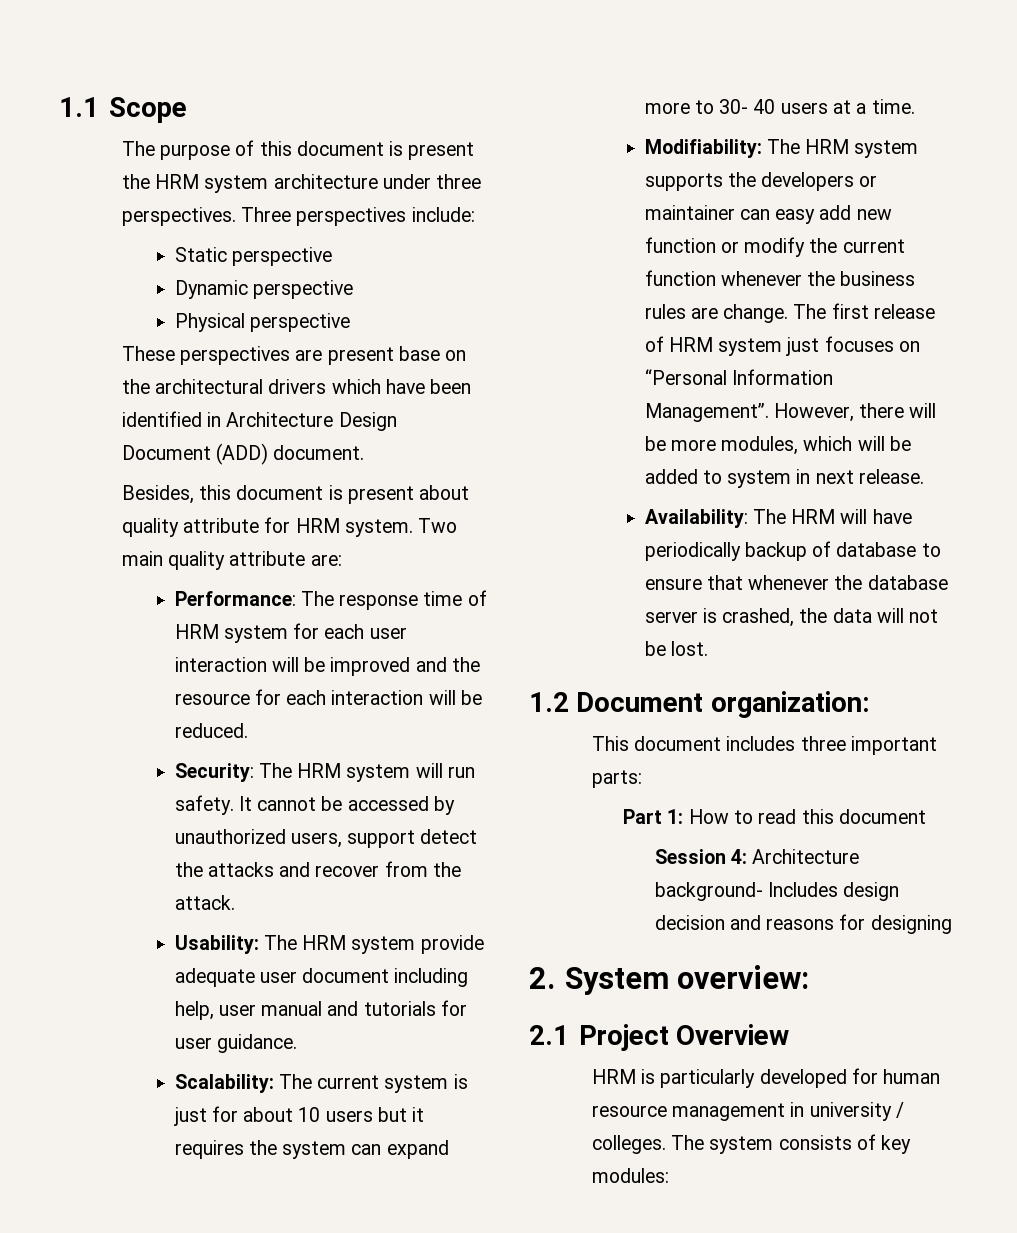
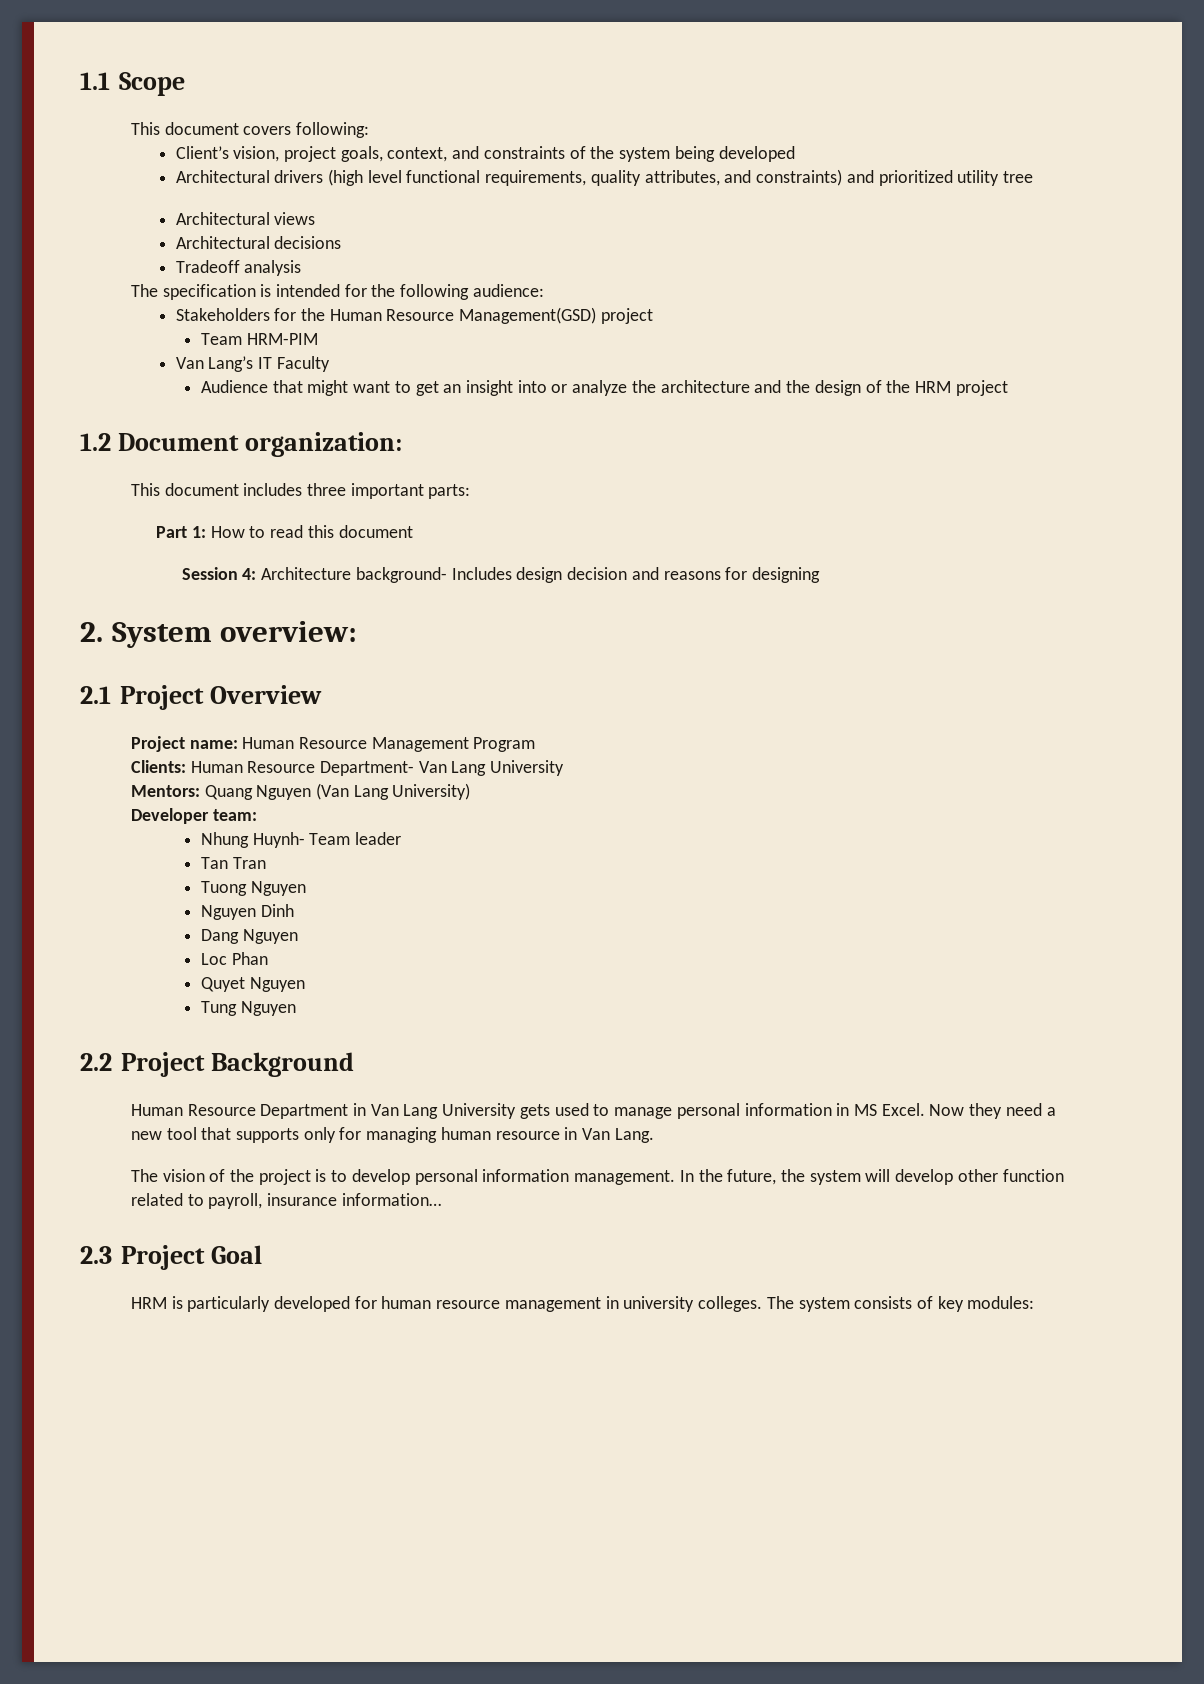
[121,140,475,160] [121,174,482,193] [121,207,475,226] [174,247,332,266] [174,280,353,299] [174,313,350,332] [121,346,467,365] [121,379,472,394] [121,411,397,431] [121,443,365,465] [121,485,470,504] [121,517,458,537] [121,551,342,570] [174,590,487,610] [174,623,407,643] [174,657,480,676] [174,689,482,705] [174,723,248,738] [174,763,475,782] [174,795,455,815] [174,829,478,848] [174,861,461,877] [174,895,235,910] [174,935,484,954] [174,968,469,987] [174,1000,467,1020] [174,1034,297,1053] [174,1074,468,1093] [173,1106,425,1126] [174,1140,449,1159] [644,99,915,114] [644,139,919,158] [644,172,878,191] [644,205,892,224] [644,237,905,257] [644,270,916,286] [644,303,935,323] [644,336,920,356] [644,369,833,385] [644,403,937,422] [644,436,911,455] [644,469,924,488] [644,509,912,528] [644,541,941,561] [644,575,948,590] [644,608,939,627] [644,641,708,656] The purpose of this document is present the HRM system architecture under three perspectives. Three perspectives include: // Static perspective // Dynamic perspective // Physical perspective // These perspectives are present base on the architectural drivers which have been identified in Architecture Design Document (ADD) document. // Besides, this document is present about quality attribute for HRM system. Two main quality attribute are: // Performance: The response time of HRM system for each user interaction will be improved and the resource for each interaction will be reduced. // Security: The HRM system will run safety. It cannot be accessed by unauthorized users, support detect the attacks and recover from the attack. // Usability: The HRM system provide adequate user document including help, user manual and tutorials for user guidance. // Scalability: The current system is just for about 10 users but it requires the system can expand more to 30- 40 users at a time. // Modifiability: The HRM system supports the developers or maintainer can easy add new function or modify the current function whenever the business rules are change. The first release of HRM system just focuses on “Personal Information Management”. However, there will be more modules, which will be added to system in next release. // Availability: The HRM will have periodically backup of database to ensure that whenever the database server is crashed, the data will not be lost. -> [130,122,370,138] [175,146,795,162] [175,169,1033,186] [175,212,316,225] [175,236,342,249] [175,260,302,276] [130,284,544,300] [175,307,653,324] [200,333,318,345] [175,356,330,372] [200,380,1008,396] This document covers following: // Client’s vision, project goals, context, and constraints of the system being developed // Architectural drivers (high level functional requirements, quality attributes, and constraints) and prioritized utility tree // Architectural views // Architectural decisions // Tradeoff analysis // The specification is intended for the following audience: // Stakeholders for the Human Resource Management(GSD) project // Team HRM-PIM // Van Lang’s IT Faculty // Audience that might want to get an insight into or analyze the architecture and the design of the HRM project
(790, 1034) none -> [130,736,536,752] [130,760,565,776] [130,783,471,800] [130,808,257,824] [200,832,402,848] [200,857,266,869] [200,881,306,896] [200,904,294,920] [200,929,298,944] [200,952,268,965] [200,977,305,992] [200,1001,296,1016] [80,1052,354,1077] [130,1103,1056,1119] [130,1127,654,1143] [130,1169,1064,1185] [130,1193,441,1209] [80,1245,262,1270] // Project name: Human Resource Management Program // Clients: Human Resource Department- Van Lang University // Mentors: Quang Nguyen (Van Lang University) // Developer team: // Nhung Huynh- Team leader // Tan Tran // Tuong Nguyen // Nguyen Dinh // Dang Nguyen // Loc Phan // Quyet Nguyen // Tung Nguyen // 2.2 Project Background // Human Resource Department in Van Lang University gets used to manage personal information in MS Excel. Now they need a new tool that supports only for managing human resource in Van Lang. // The vision of the project is to develop personal information management. In the future, the system will develop other function related to payroll, insurance information… // 2.3 Project Goal
[895,1102,904,1118] / -> (695, 1304) none

